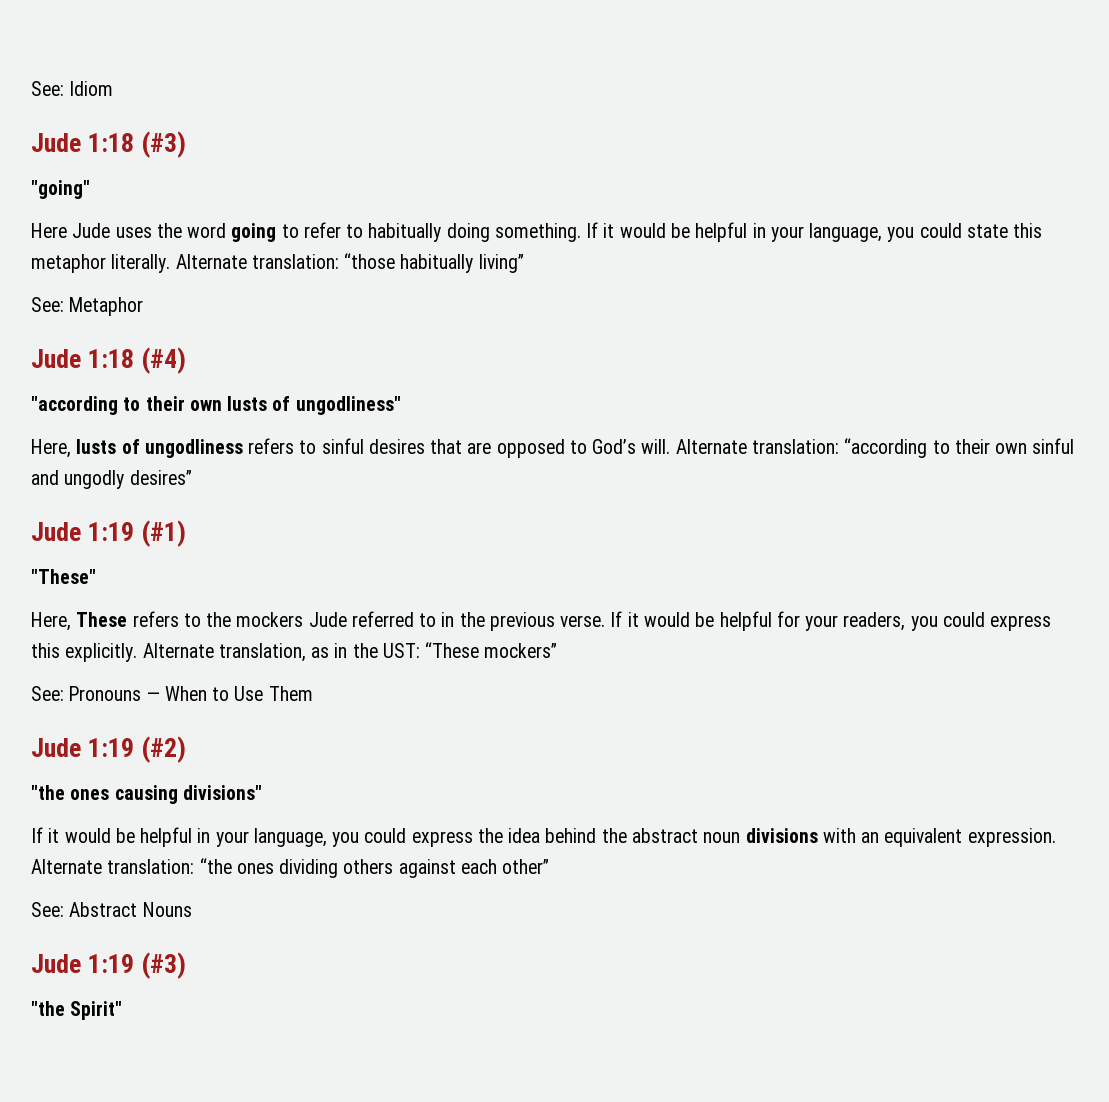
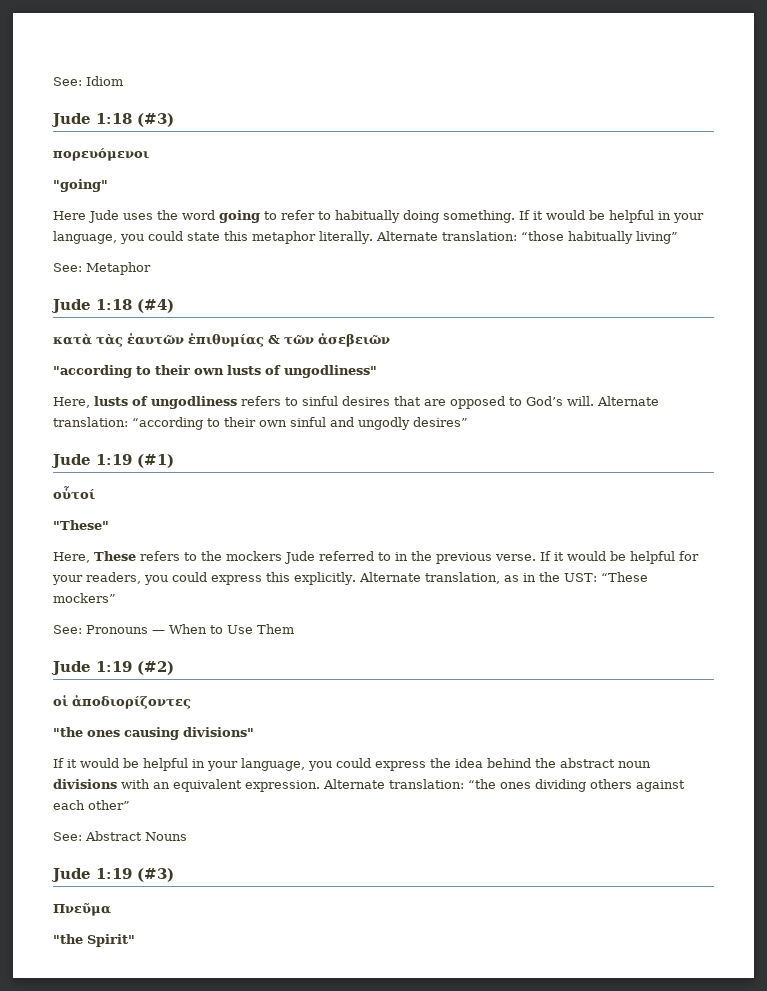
(187, 144) none -> [53,148,149,161] // πορευόμενοι
(187, 360) none -> [53,333,390,347] // κατὰ τὰς ἑαυτῶν ἐπιθυμίας & τῶν ἀσεβειῶν
(187, 533) none -> [53,486,95,500] // οὗτοί
(187, 749) none -> [53,695,191,709] // οἱ ἀποδιορίζοντες
(187, 965) none -> [53,903,111,916] // Πνεῦμα

